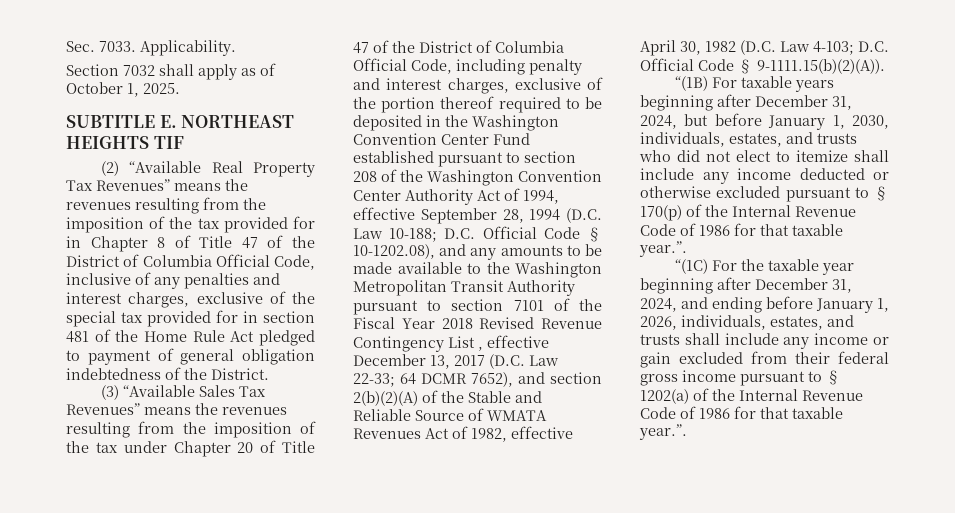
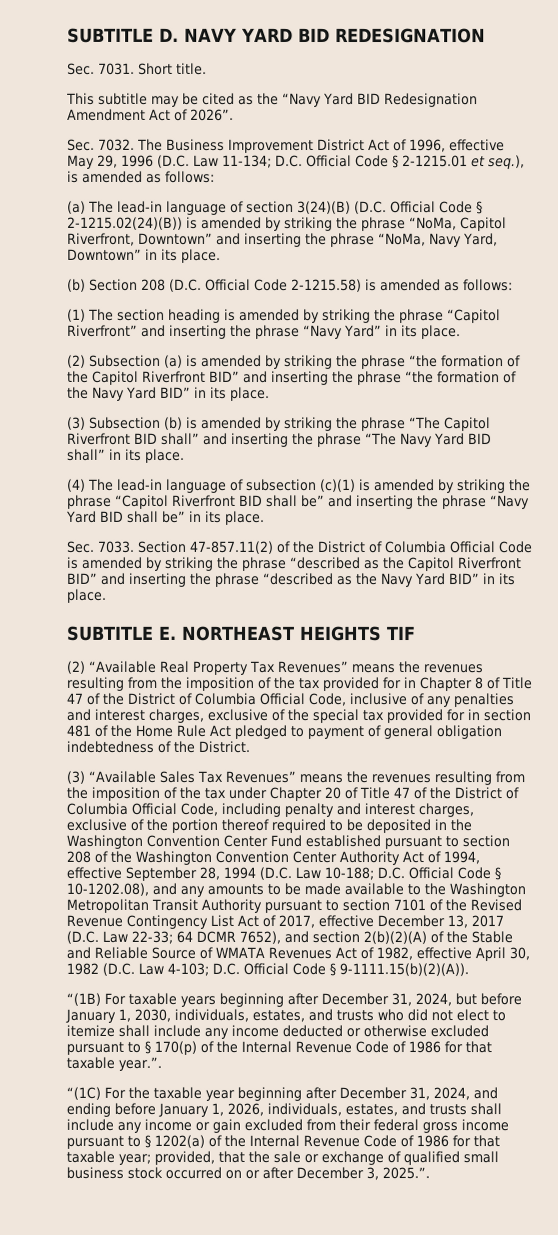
[66,40,236,56] [66,63,276,80] [66,82,180,97] Sec. 7033. Applicability. // Section 7032 shall apply as of October 1, 2025. -> [67,27,486,44] [67,62,207,75] [66,92,478,108] [67,108,234,121] [67,138,505,154] [67,154,525,170] [67,170,215,183] [67,200,483,215] [67,216,507,232] [67,232,498,248] [67,248,221,263] [67,278,513,293] [67,308,501,324] [67,324,461,340] [67,354,521,370] [67,370,517,386] [67,386,270,401] [67,416,491,432] [67,432,492,448] [67,448,185,463] [67,478,531,494] [67,494,530,510] [66,510,265,525] [67,540,533,554] [67,556,522,572] [67,572,516,588] [67,588,107,603] SUBTITLE D. NAVY YARD BID REDESIGNATION // Sec. 7031. Short title. // This subtitle may be cited as the “Navy Yard BID Redesignation Amendment Act of 2026”. // Sec. 7032. The Business Improvement District Act of 1996, effective May 29, 1996 (D.C. Law 11-134; D.C. Official Code § 2-1215.01 et seq.), is amended as follows: // (a) The lead-in language of section 3(24)(B) (D.C. Official Code § 2-1215.02(24)(B)) is amended by striking the phrase “NoMa, Capitol Riverfront, Downtown” and inserting the phrase “NoMa, Navy Yard, Downtown” in its place. // (b) Section 208 (D.C. Official Code 2-1215.58) is amended as follows: // (1) The section heading is amended by striking the phrase “Capitol Riverfront” and inserting the phrase “Navy Yard” in its place. // (2) Subsection (a) is amended by striking the phrase “the formation of the Capitol Riverfront BID” and inserting the phrase “the formation of the Navy Yard BID” in its place. // (3) Subsection (b) is amended by striking the phrase “The Capitol Riverfront BID shall” and inserting the phrase “The Navy Yard BID shall” in its place. // (4) The lead-in language of subsection (c)(1) is amended by striking the phrase “Capitol Riverfront BID shall be” and inserting the phrase “Navy Yard BID shall be” in its place. // Sec. 7033. Section 47-857.11(2) of the District of Columbia Official Code is amended by striking the phrase “described as the Capitol Riverfront BID” and inserting the phrase “described as the Navy Yard BID” in its place.
[353,317,473,329] Fiscal Year 2018 -> (467, 905) none
[478,346,483,351] , -> [237,914,315,929] Act of 2017,
[639,424,687,440] year.”. -> [118,1150,499,1166] [66,1166,430,1181] year; provided, that the sale or exchange of qualified small business stock occurred on or after December 3, 2025.”.

